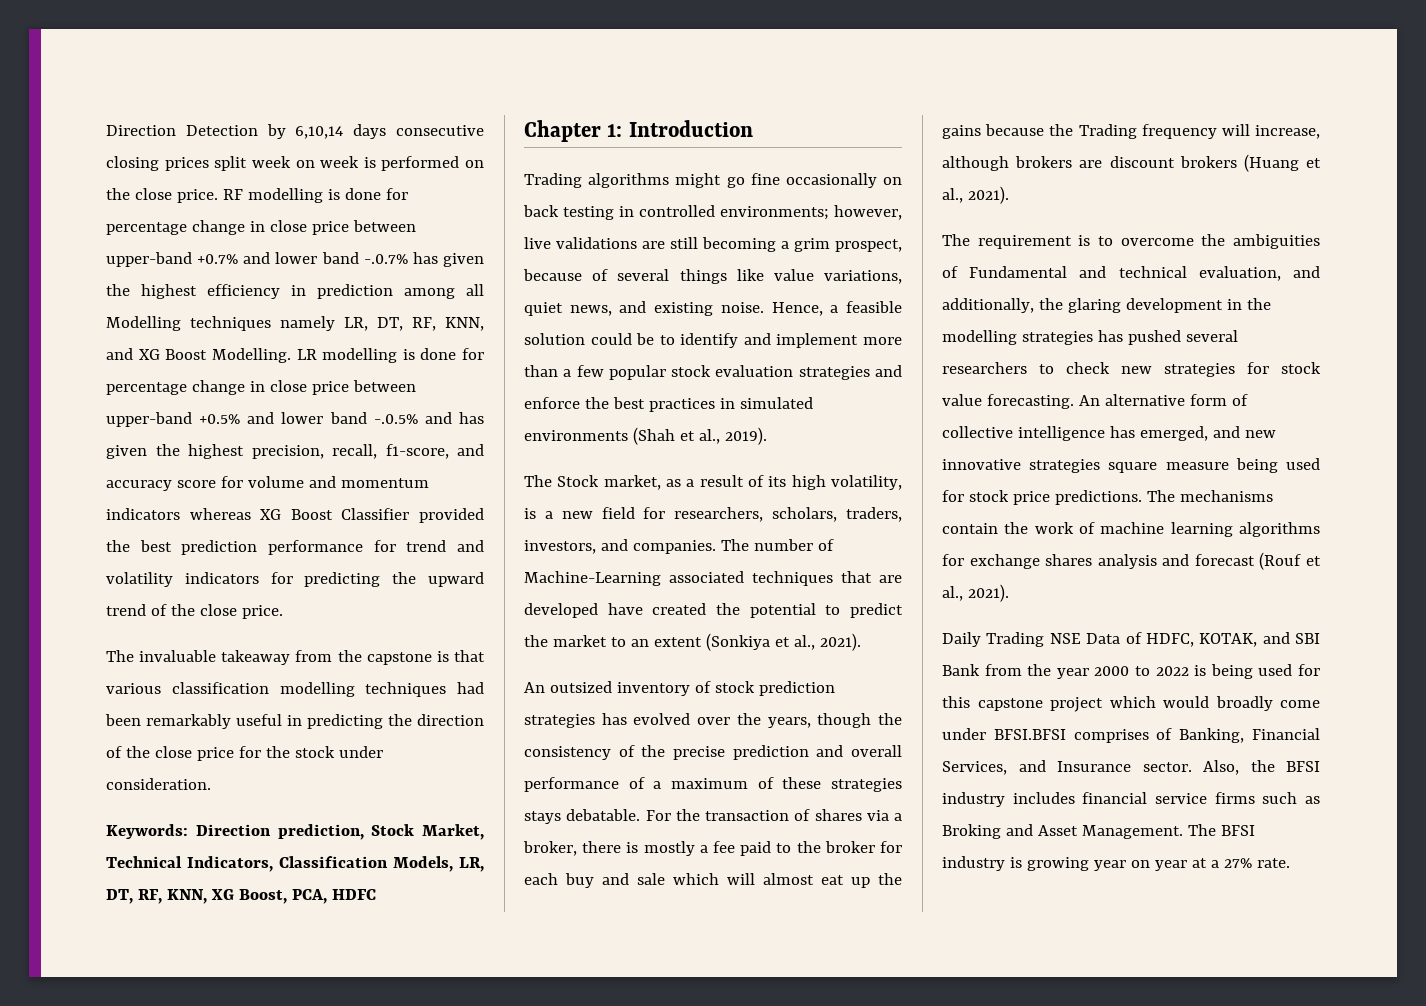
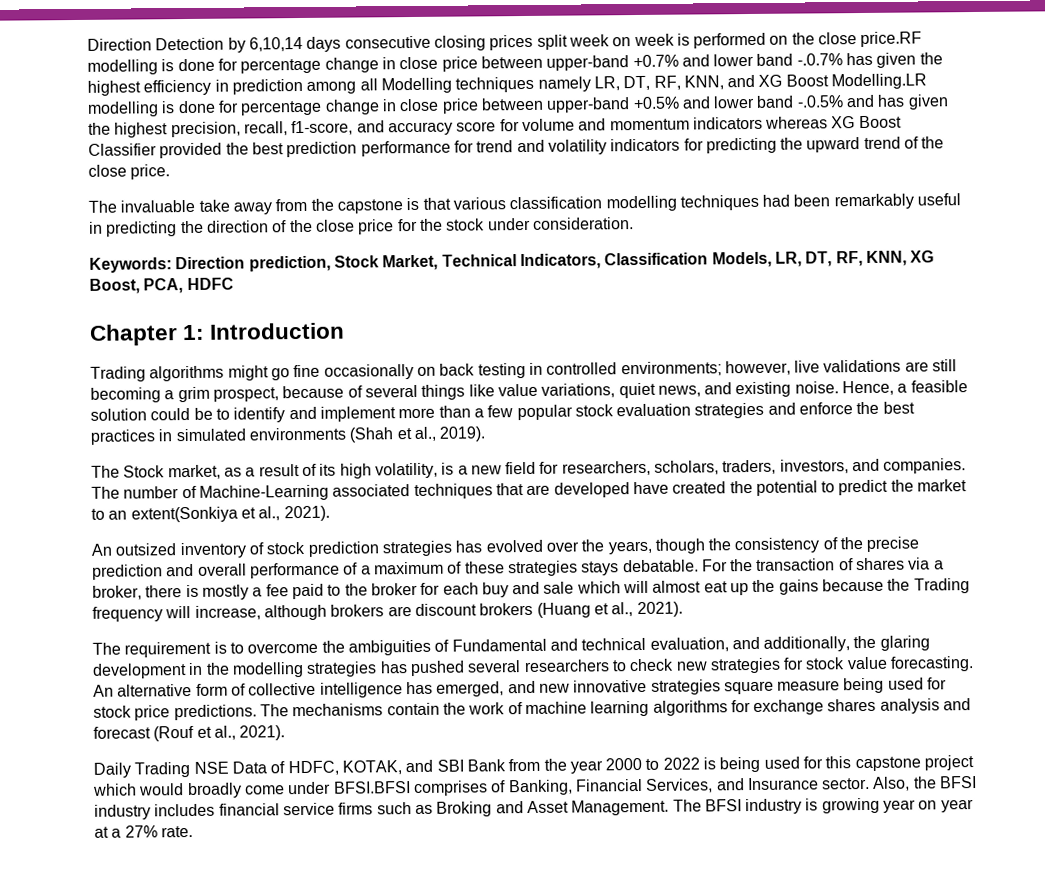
[176,189,243,203] price. RF -> [860,31,923,48] price.RF
[211,348,317,363] Modelling. LR -> [831,73,928,90] Modelling.LR
[221,650,291,665] takeaway -> [198,199,272,215] take away
[653,633,770,651] extent (Sonkiya -> [130,506,238,523] extent(Sonkiya

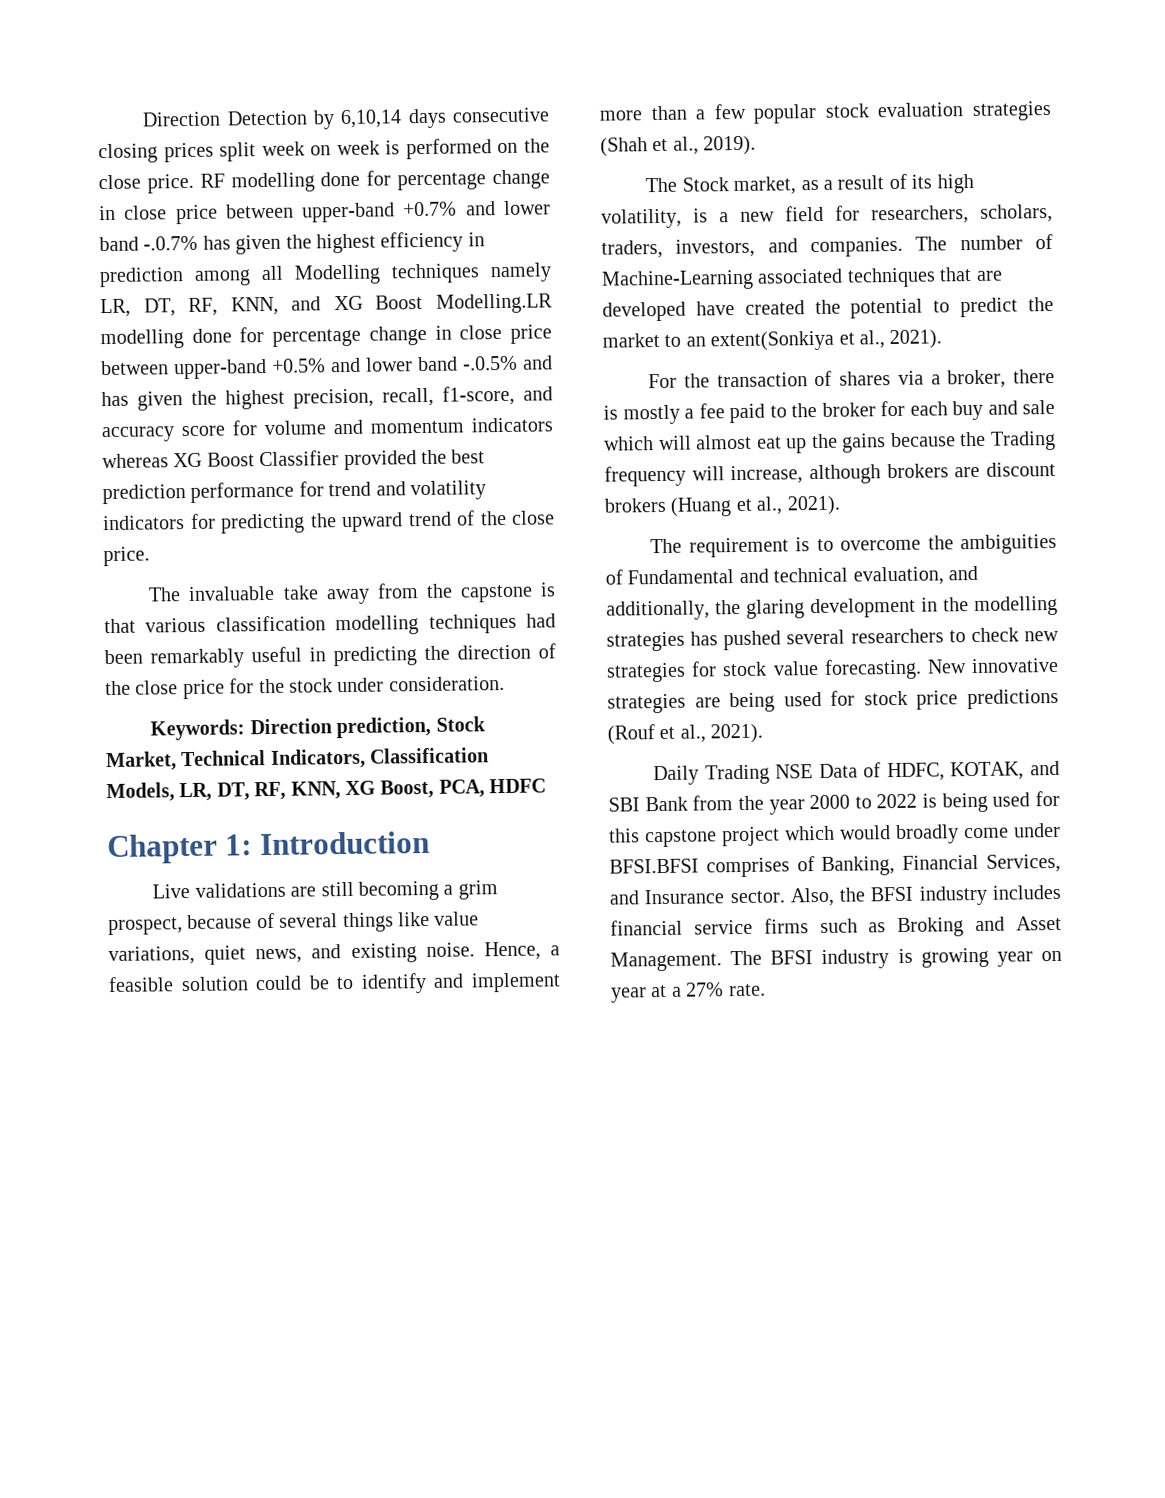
[860,31,923,48] [87,59,175,75] price.RF modelling is -> [146,172,315,194] price. RF modelling
[161,101,176,114] is -> (184, 339) none
[90,360,821,382] Trading algorithms might go fine occasionally on back testing in controlled environments; however, live -> [152,884,191,899] Live
[767,401,915,415] [90,427,346,445] and enforce the best practices in simulated environments -> (1052, 110) none
[91,536,920,559] [92,559,699,580] An outsized inventory of stock prediction strategies has evolved over the years, though the consistency of the precise prediction and overall performance of a maximum of these strategies stays debatable. -> (943, 339) none
[93,679,841,698] An alternative form of collective intelligence has emerged, and new innovative strategies square measure -> [926,657,1059,674] [607,693,721,714] New innovative strategies are
[173,698,972,721] [93,726,151,739] predictions. The mechanisms contain the work of machine learning algorithms for exchange shares analysis and forecast -> [967,688,1059,710] predictions

